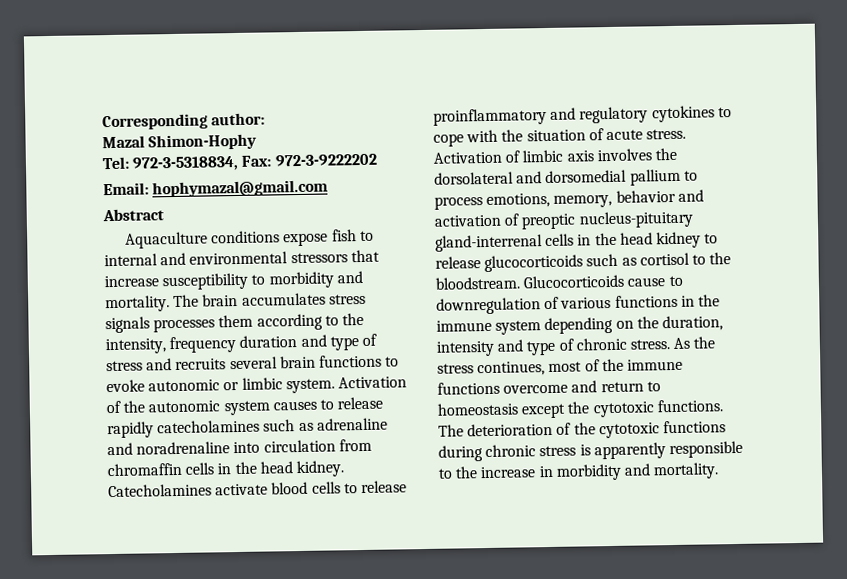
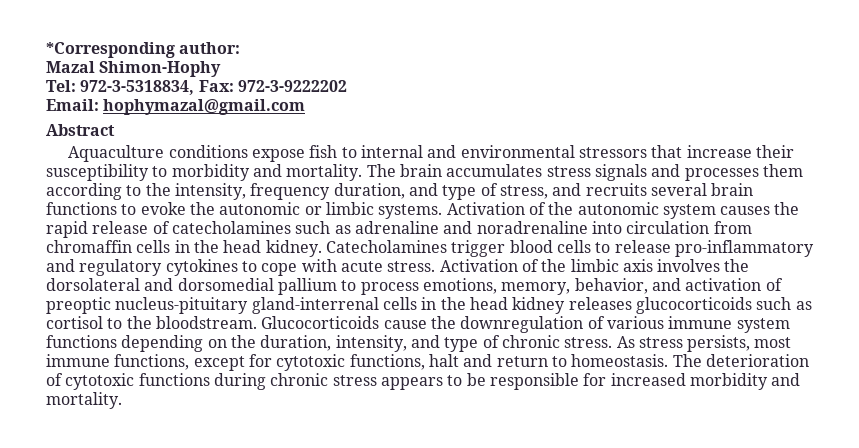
[102,113,208,131] Corresponding -> [46,42,175,58] *Corresponding
(159, 281) none -> [755,145,794,158] their
(150, 325) none -> [651,164,681,177] and
[239,333,377,351] [106,360,143,372] duration and type of stress -> [333,183,548,200] duration, and type of stress,
(145, 386) none -> [189,202,215,215] the
[285,378,335,394] system. -> [378,204,443,219] systems.
[319,396,384,410] [107,421,154,439] to release rapidly -> [774,202,800,215] [46,221,170,238] the rapid release of
[215,483,269,496] activate -> [451,240,506,257] trigger
[433,108,547,126] proinflammatory -> [674,240,814,257] pro-inflammatory
[501,128,604,142] the situation of -> (337, 265) none
(521, 156) none -> [541,259,567,272] the
[615,189,676,203] behavior -> [574,278,648,294] behavior,
[704,233,719,244] [435,256,481,269] to release -> [568,297,632,310] releases
[668,275,683,287] to -> [430,316,456,329] the
[614,294,720,308] functions in the -> (664, 322) none
(542, 327) none -> [46,335,117,348] functions
[436,340,495,357] intensity -> [335,335,407,352] intensity,
[693,336,716,349] [437,358,683,377] [437,380,661,395] [437,399,723,419] the stress continues, most of the immune functions overcome and return to homeostasis except the cytotoxic functions. -> [638,335,792,352] [46,354,669,371] stress persists, most immune functions, except for cytotoxic functions, halt and return to homeostasis.
[573,422,596,435] the -> (63, 379) none
[579,440,743,460] [438,465,554,479] is apparently responsible to the increase in -> [380,373,686,390] appears to be responsible for increased

